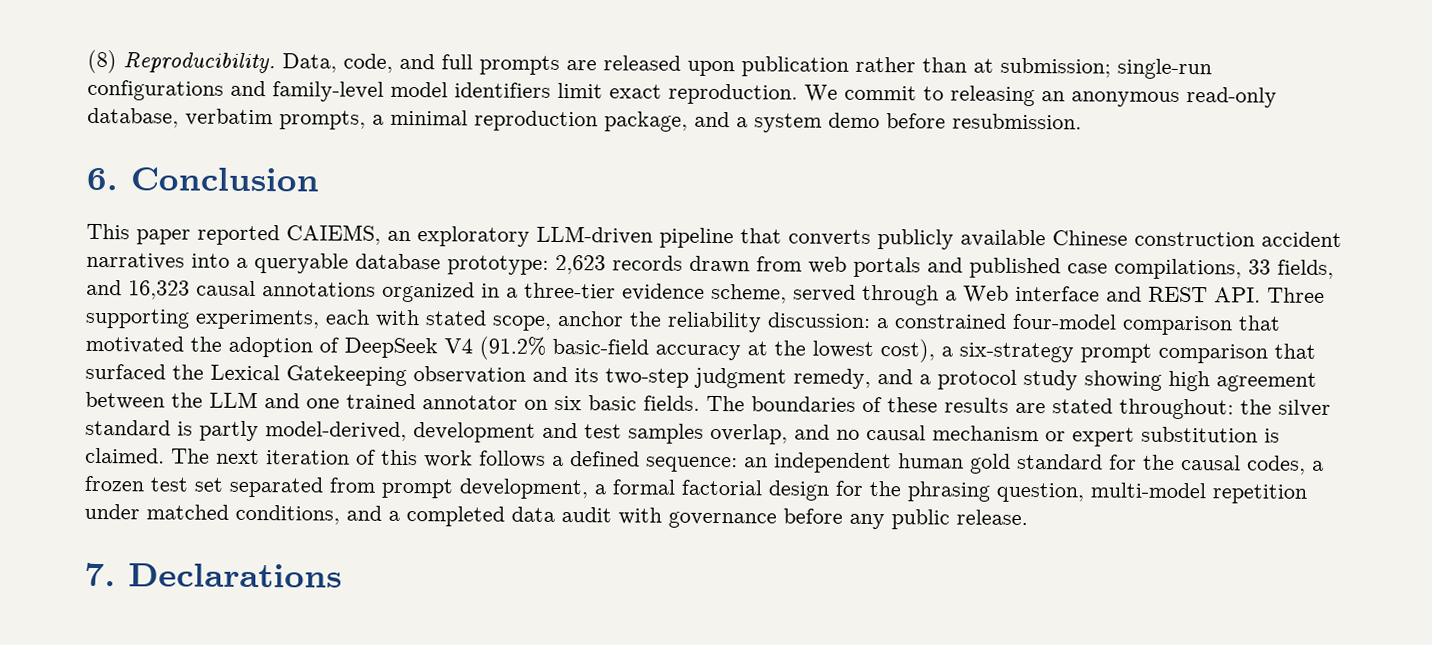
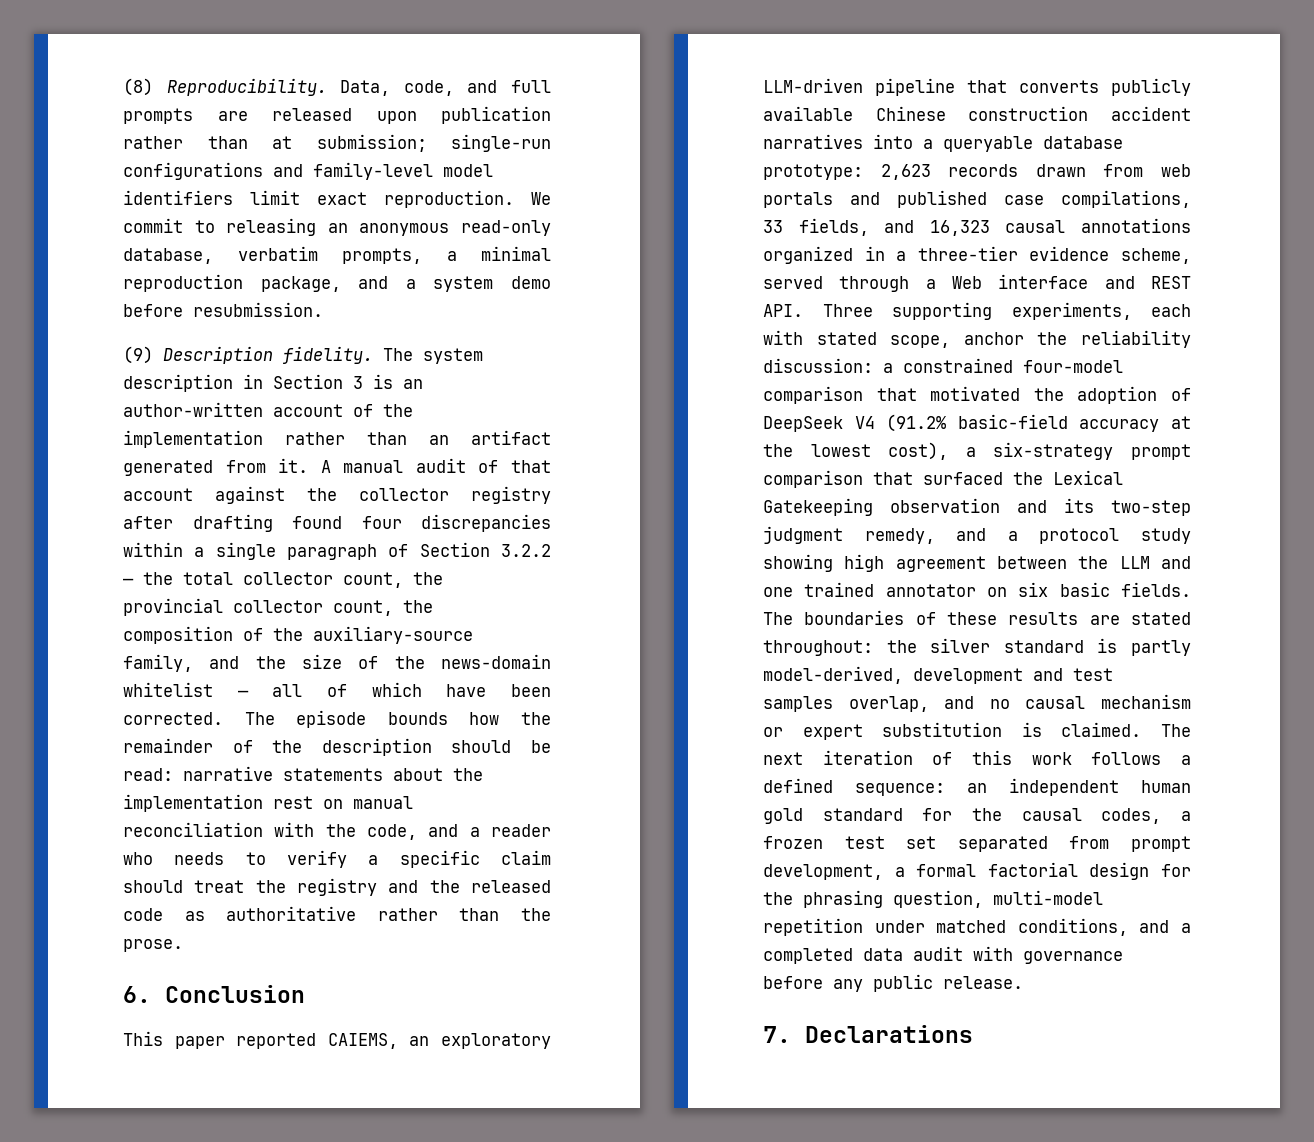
(1082, 121) none -> [123,346,483,364] [123,374,423,392] [123,402,413,417] [123,430,551,448] [123,458,551,476] [123,486,551,504] [123,514,551,532] [123,542,551,560] [123,572,443,588] [123,598,433,616] [123,626,473,644] [123,654,551,672] [123,682,551,697] [123,710,551,728] [123,738,551,756] [123,766,483,781] [123,794,413,812] [123,822,551,840] [123,850,551,868] [123,878,551,896] [123,906,551,921] [123,939,183,952] // (9) Description fidelity. The system description in Section 3 is an author-written account of the implementation rather than an artifact generated from it. A manual audit of that account against the collector registry after drafting found four discrepancies within a single paragraph of Section 3.2.2 — the total collector count, the provincial collector count, the composition of the auxiliary-source family, and the size of the news-domain whitelist — all of which have been corrected. The episode bounds how the remainder of the description should be read: narrative statements about the implementation rest on manual reconciliation with the code, and a reader who needs to verify a specific claim should treat the registry and the released code as authoritative rather than the prose.

